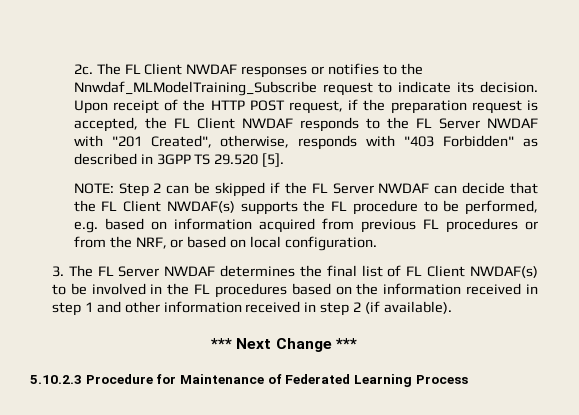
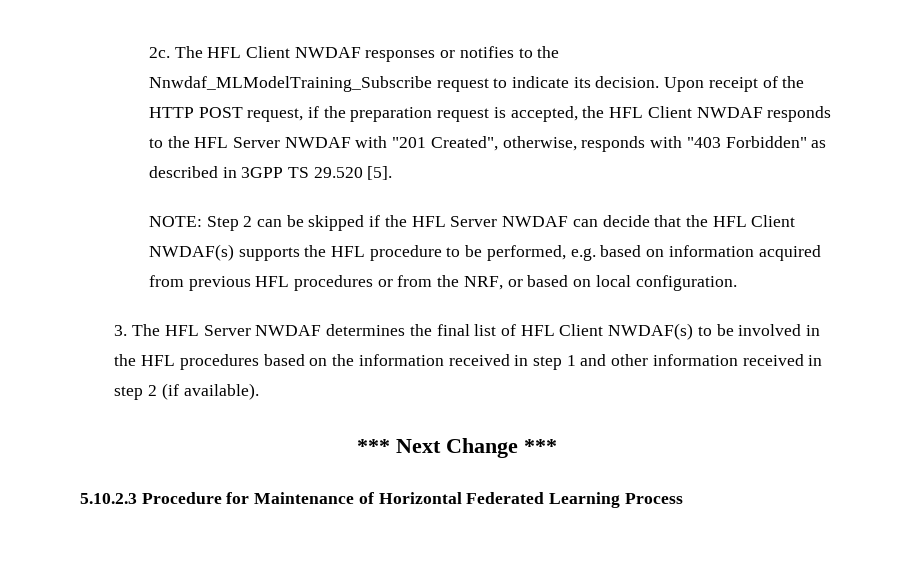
[124,64,141,74] FL -> [207,47,242,58] HFL
[173,118,190,128] FL -> [609,107,644,118] HFL
[415,118,432,128] FL -> [194,137,229,148] HFL
[311,183,328,193] FL -> [411,216,446,227] HFL
[101,201,118,211] FL -> [712,216,747,227] HFL
[331,201,348,211] FL -> [331,246,366,257] HFL
[422,219,439,229] FL -> [255,276,290,287] HFL
[97,266,114,276] FL -> [164,325,199,336] HFL
[406,266,423,276] FL -> [520,325,555,336] HFL
[194,284,211,294] FL -> [141,355,176,366] HFL
(282, 379) none -> [378,492,462,504] Horizontal

